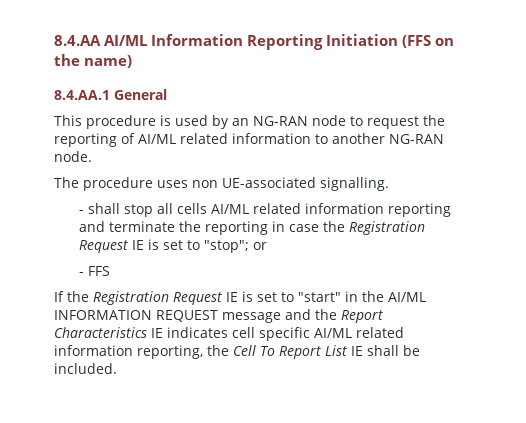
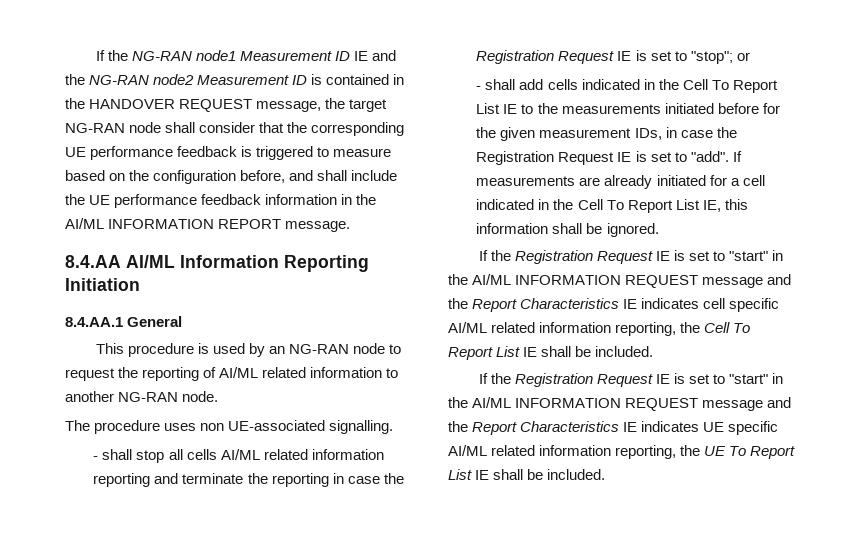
(54, 40) none -> [95,50,397,61] [65,74,405,85] [65,98,388,112] [65,122,405,136] [65,146,392,160] [65,170,398,184] [65,194,377,208] [65,218,351,232] If the NG-RAN node1 Measurement ID IE and the NG-RAN node2 Measurement ID is contained in the HANDOVER REQUEST message, the target NG-RAN node shall consider that the corresponding UE performance feedback is triggered to measure based on the configuration before, and shall include the UE performance feedback information in the AI/ML INFORMATION REPORT message. //
[402,35,455,48] [54,54,133,68] (FFS on the name) -> (140, 284) none
[87,266,110,276] FFS -> [485,79,778,93] [476,103,780,114] [476,127,737,141] [476,151,742,165] [476,175,765,189] [476,199,748,213] [476,223,659,237] shall add cells indicated in the Cell To Report List IE to the measurements initiated before for the given measurement IDs, in case the Registration Request IE is set to "add". If measurements are already initiated for a cell indicated in the Cell To Report List IE, this information shall be ignored.
(117, 368) none -> [478,373,784,387] [448,397,792,411] [448,421,779,435] [448,445,796,459] [448,469,606,480] // If the Registration Request IE is set to "start" in the AI/ML INFORMATION REQUEST message and the Report Characteristics IE indicates UE specific AI/ML related information reporting, the UE To Report List IE shall be included.

